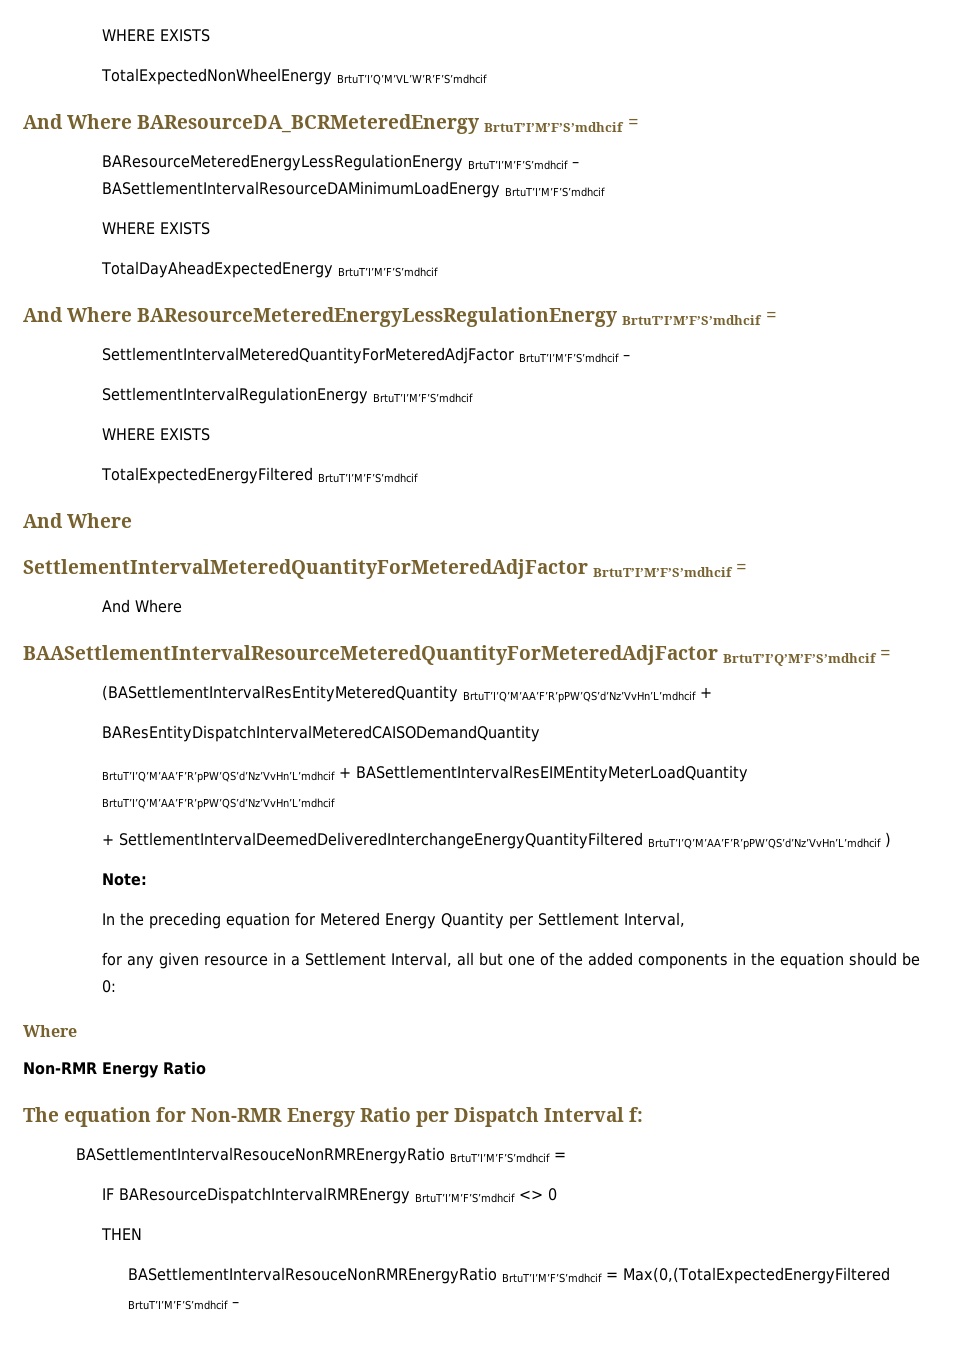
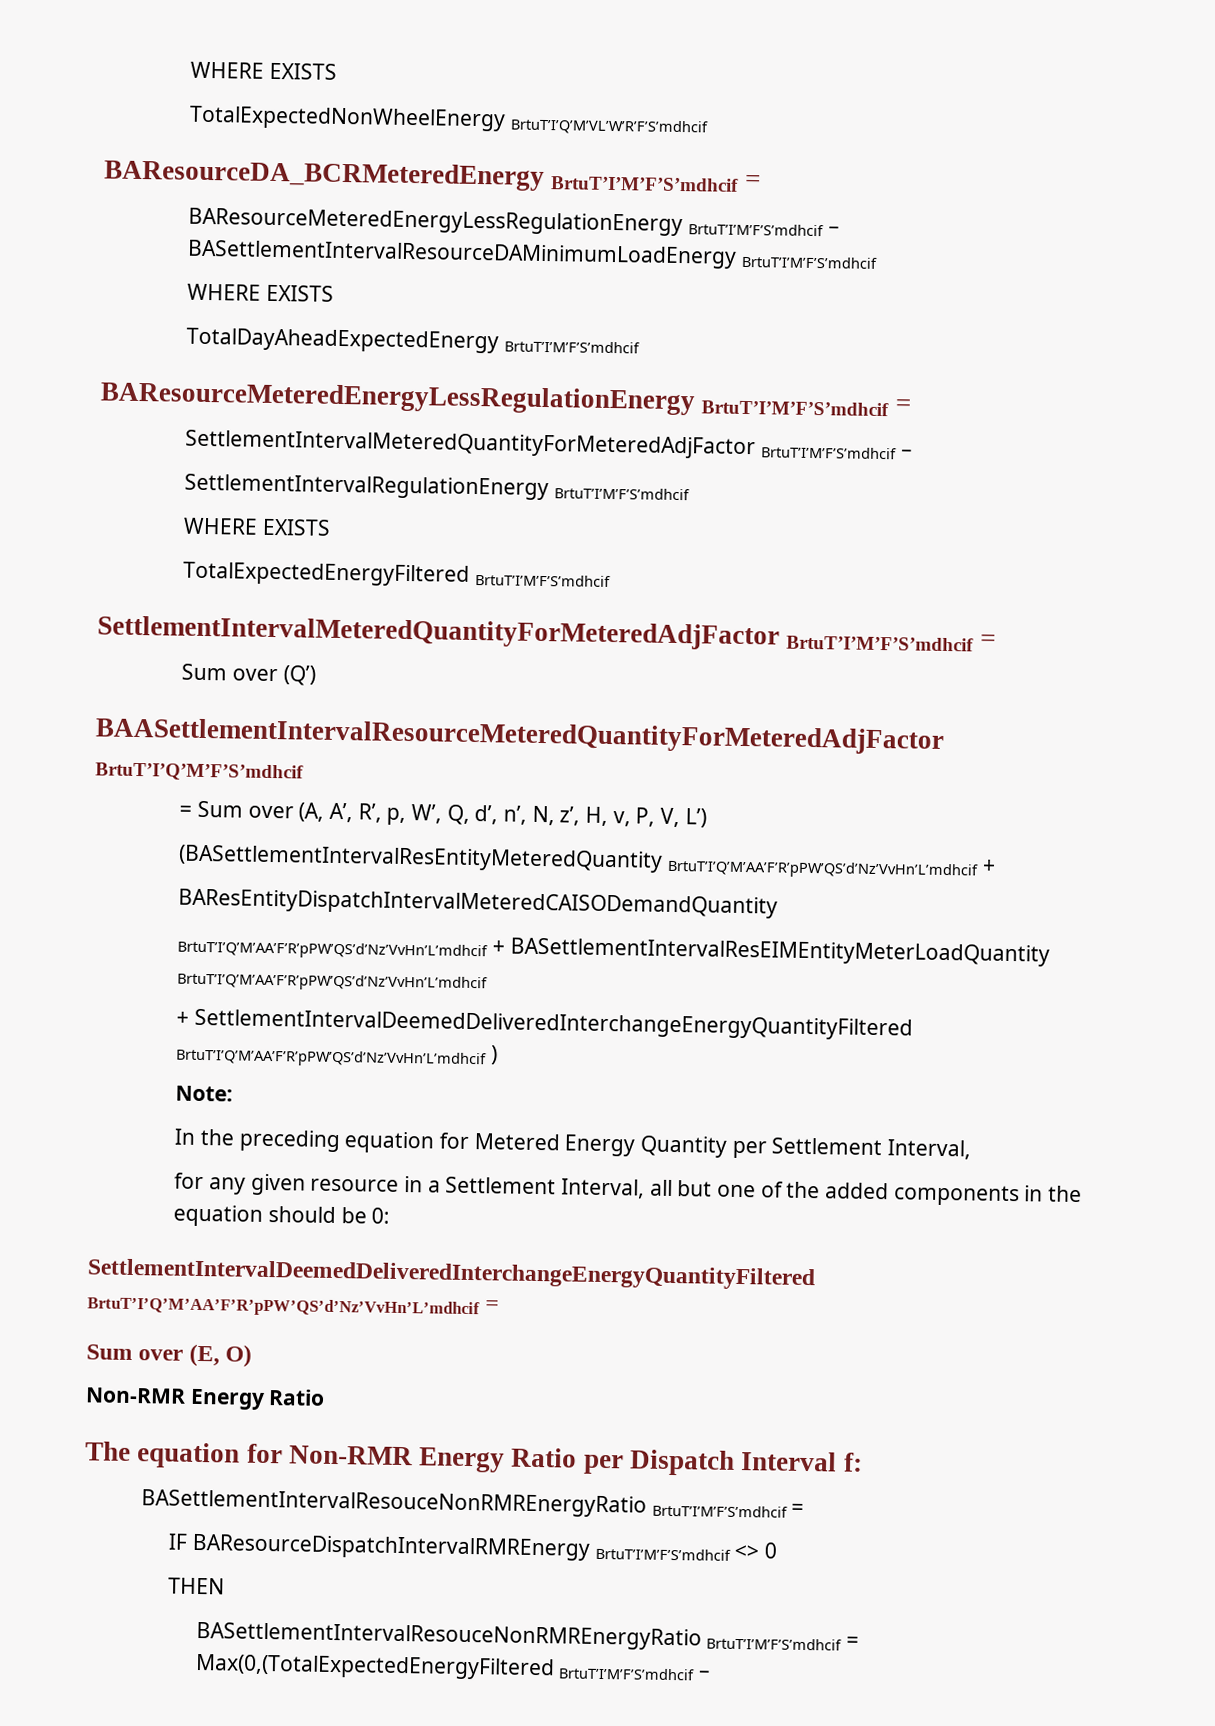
[23,114,133,129] And Where -> (709, 127) none
[23,307,133,322] And Where -> (640, 347) none
[23,513,133,528] // And Where -> (611, 580) none
[102,599,183,613] And Where -> [181,663,316,686] Sum over (Q’)
[880,649,892,660] = -> [179,800,707,828] // = Sum over (A, A’, R’, p, W’, Q, d’, n’, N, z’, H, v, P, V, L’)
[23,1025,77,1037] Where -> [87,1258,815,1291] [87,1296,500,1319] [86,1343,253,1367] SettlementIntervalDeemedDeliveredInterchangeEnergyQuantityFiltered BrtuT’I’Q’M’AA’F’R’pPW’QS’d’Nz’VvHn’L’mdhcif = // Sum over (E, O)

